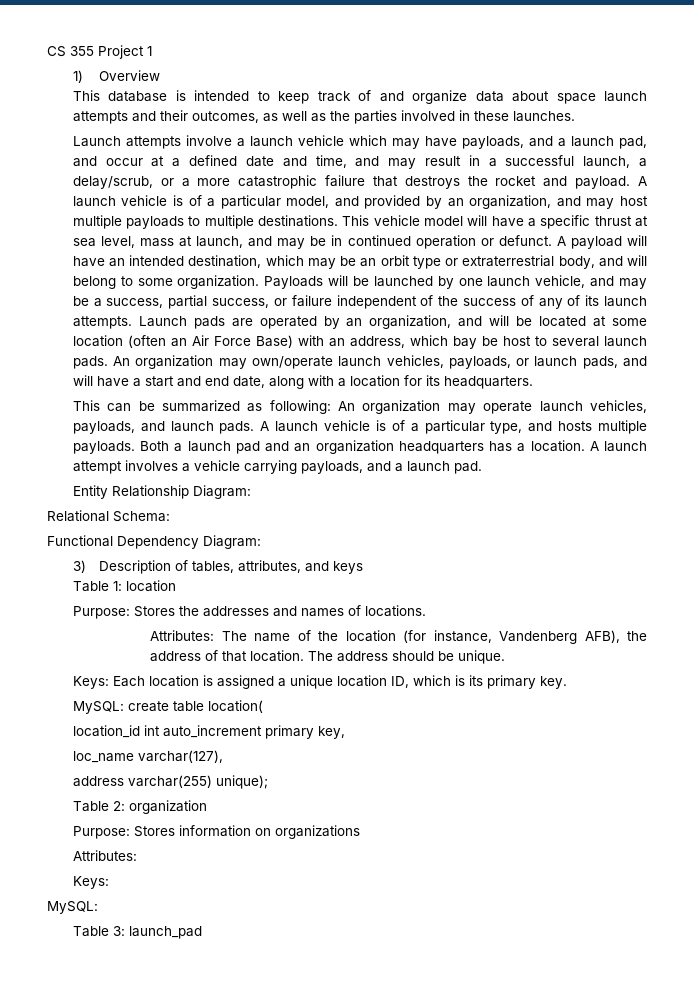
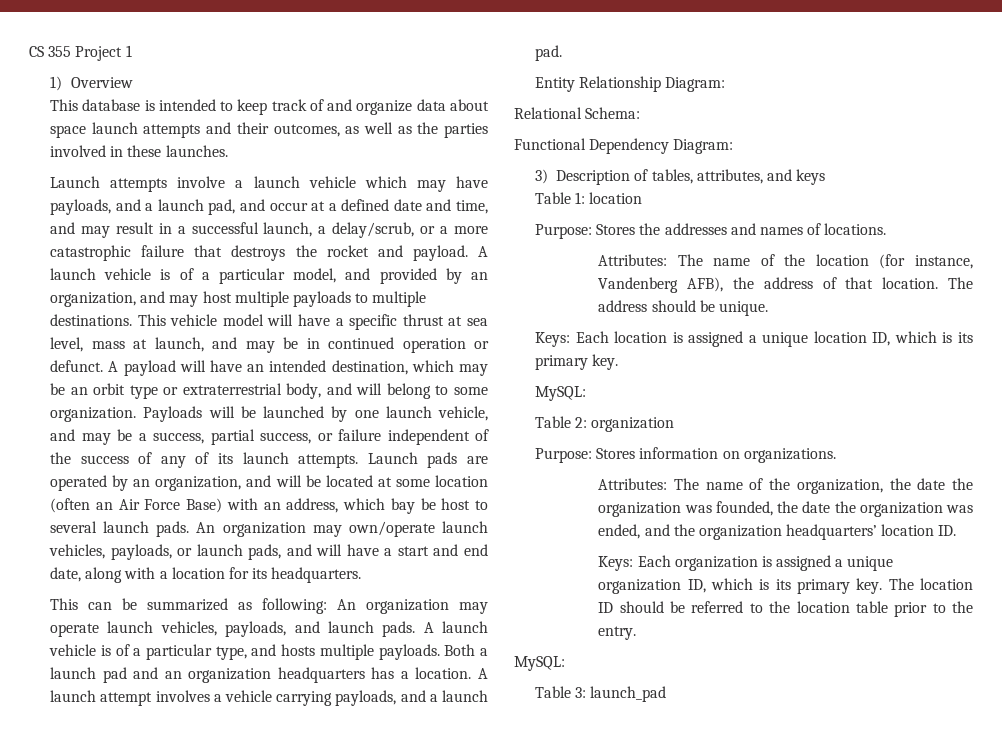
[127,700,263,713] [72,725,345,739] [72,750,223,763] [72,775,268,789] create table location( // location_id int auto_increment primary key, // loc_name varchar(127), // address varchar(255) unique); -> (587, 393) none
[274,825,360,839] [72,850,137,861] [72,876,109,889] organizations // Attributes: // Keys: -> [743,448,836,463] [598,478,973,494] [598,501,973,517] [598,524,957,540] [598,555,894,571] [598,578,973,594] [598,601,973,617] [598,626,637,640] organizations. // Attributes: The name of the organization, the date the organization was founded, the date the organization was ended, and the organization headquarters’ location ID. // Keys: Each organization is assigned a unique organization ID, which is its primary key. The location ID should be referred to the location table prior to the entry.

